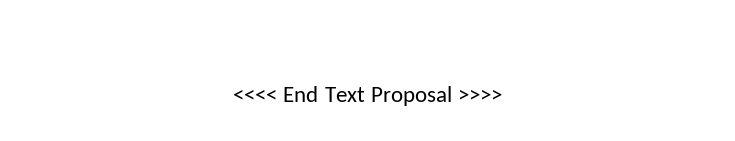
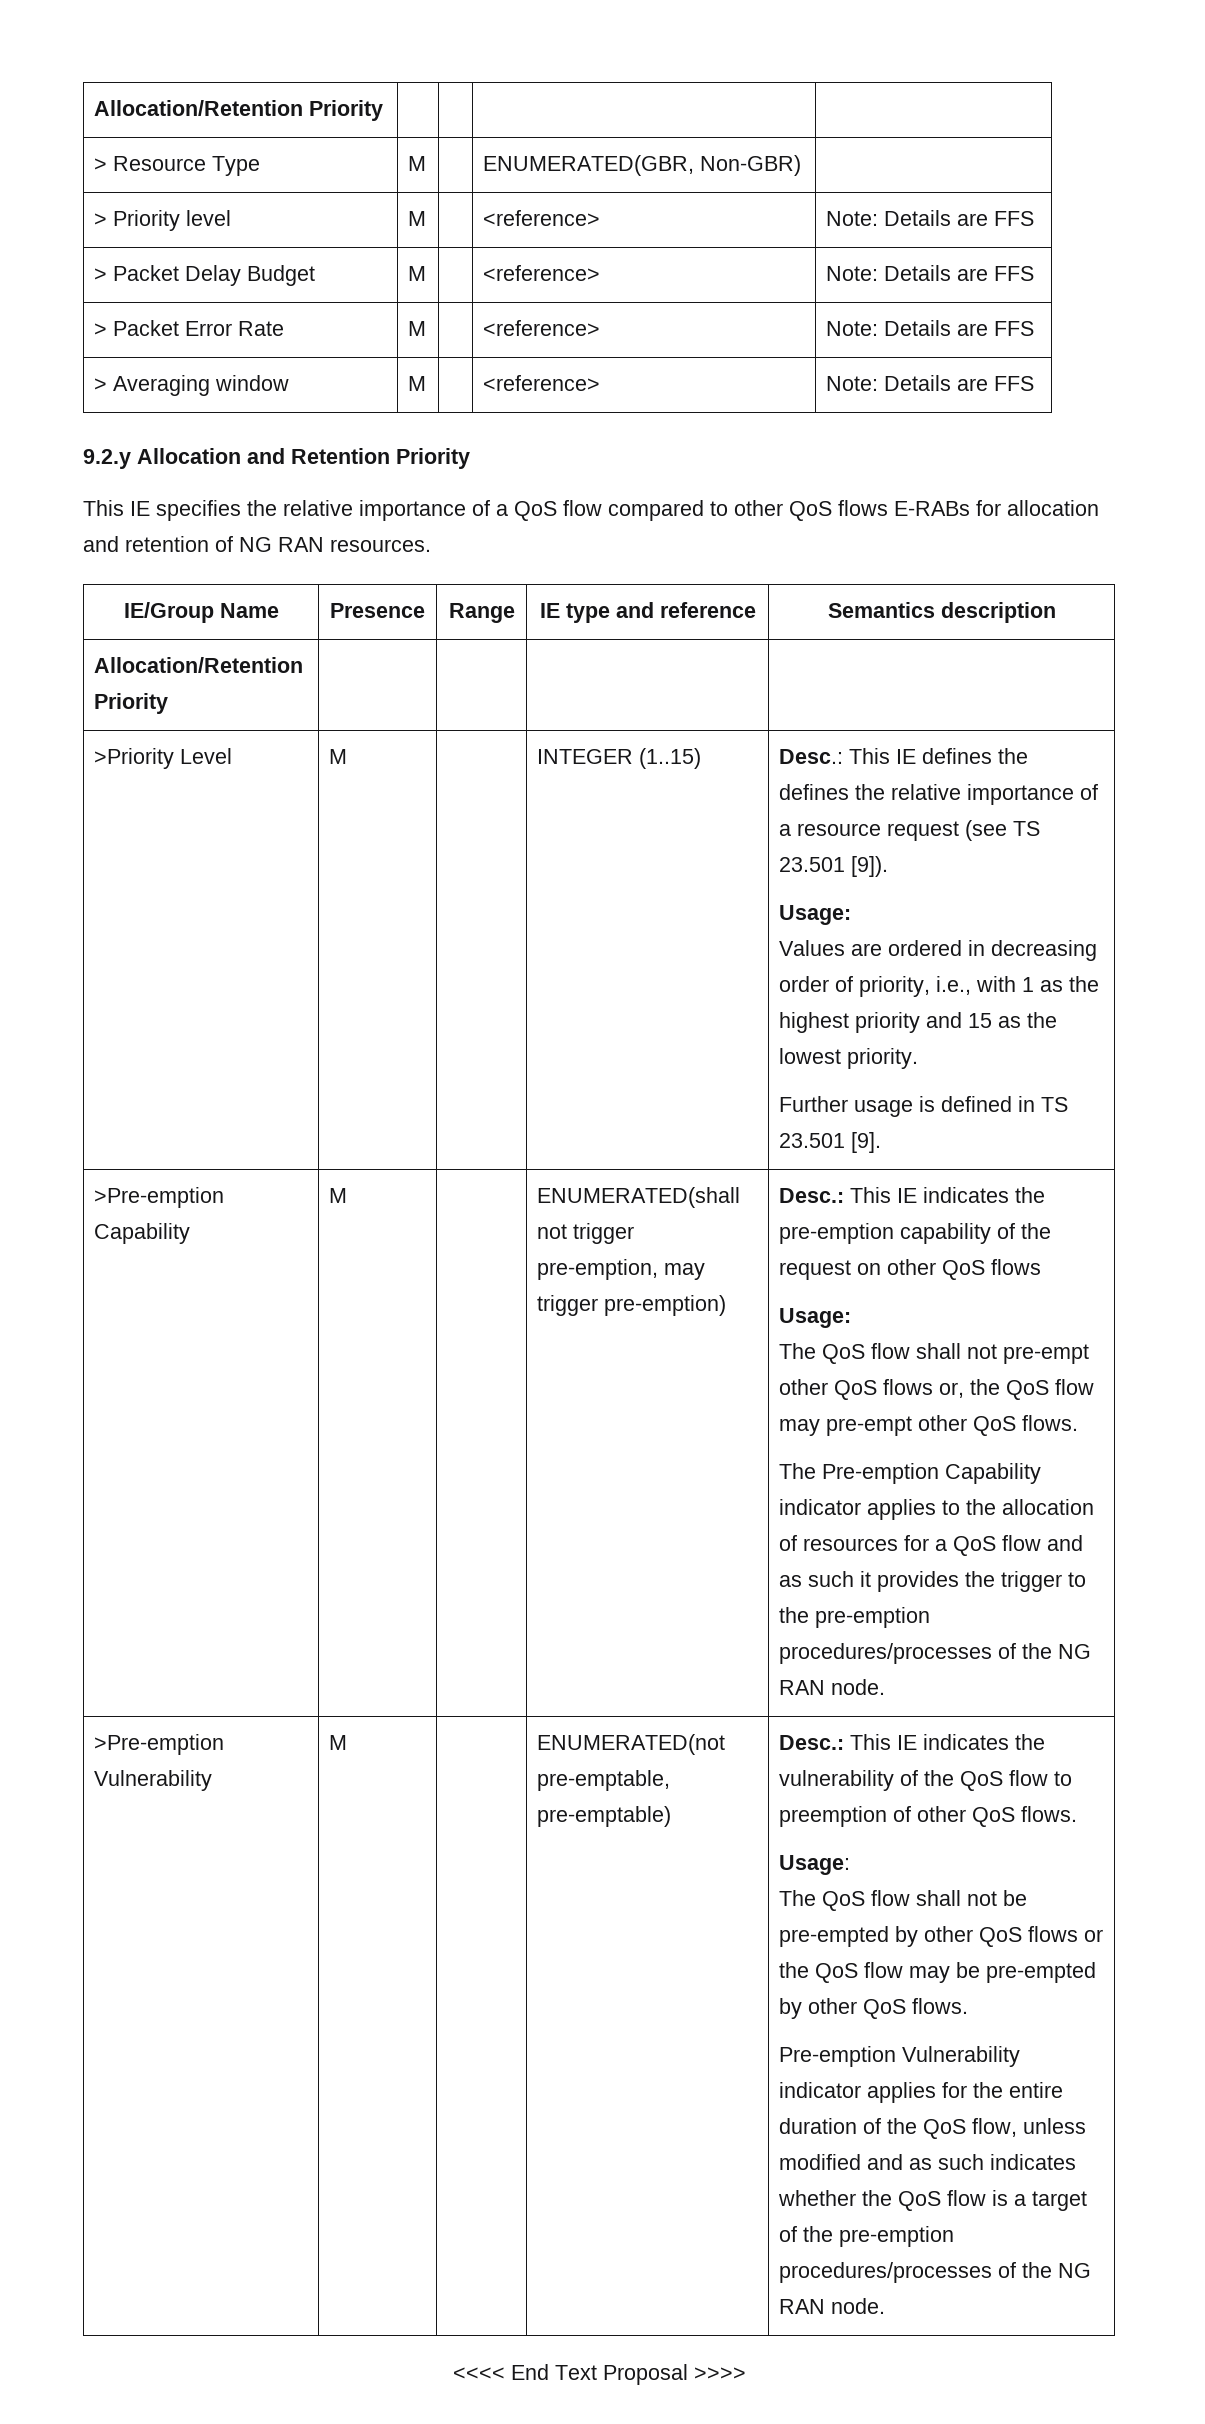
(233, 95) none -> [94,100,384,121] [94,156,261,176] [408,156,427,171] [483,155,802,176] [94,210,232,231] [408,211,427,226] [483,210,601,226] [826,210,1035,226] [94,265,316,286] [408,266,427,281] [483,265,601,281] [826,265,1035,281] [94,320,285,336] [408,321,427,336] [483,320,601,336] [826,320,1035,336] [94,375,290,396] [408,376,427,391] [483,375,601,391] [826,375,1035,391] [83,448,470,469] [83,500,1099,521] [83,536,431,552] [123,602,279,623] [330,603,425,618] [448,603,515,623] [539,602,756,623] [827,602,1056,623] [94,657,304,673] [94,693,169,714] [94,748,233,769] [329,749,348,764] [537,748,702,769] [779,748,1029,764] [779,784,1099,805] [779,820,1041,841] [779,856,889,877] [779,905,852,925] [779,940,1098,961] [779,976,1100,997] [779,1012,1058,1033] [779,1048,919,1069] [779,1096,1069,1117] [779,1132,882,1153] [94,1187,225,1208] [94,1223,191,1244] [329,1188,348,1203] [537,1187,741,1208] [537,1223,635,1244] [537,1259,706,1280] [537,1295,727,1316] [779,1187,1046,1203] [779,1223,1052,1244] [779,1259,1042,1280] [779,1308,852,1328] [779,1343,1090,1364] [779,1379,1095,1400] [779,1415,1079,1436] [779,1463,1042,1484] [779,1499,1095,1520] [779,1535,1084,1556] [779,1571,1087,1592] [779,1607,931,1628] [779,1643,1092,1664] [779,1679,886,1695] [94,1734,225,1755] [94,1770,213,1791] [329,1735,348,1750] [537,1734,726,1755] [537,1770,671,1791] [537,1806,672,1827] [779,1734,1046,1750] [779,1770,1073,1791] [779,1806,1078,1827] [779,1855,851,1875] [779,1890,1028,1911] [779,1926,1104,1947] [779,1962,1097,1983] [779,1998,969,2019] [779,2046,1021,2067] [779,2082,1064,2103] [779,2118,1087,2139] [779,2154,1077,2170] [778,2190,1088,2211] [779,2226,955,2247] [779,2262,1092,2283] [779,2298,886,2314] Allocation/Retention Priority | | | | // > Resource Type | M | | ENUMERATED(GBR, Non-GBR) | // > Priority level | M | | <reference> | Note: Details are FFS // > Packet Delay Budget | M | | <reference> | Note: Details are FFS // > Packet Error Rate | M | | <reference> | Note: Details are FFS // > Averaging window | M | | <reference> | Note: Details are FFS // 9.2.y Allocation and Retention Priority // This IE specifies the relative importance of a QoS flow compared to other QoS flows E-RABs for allocation and retention of NG RAN resources. // IE/Group Name | Presence | Range | IE type and reference | Semantics description // Allocation/Retention Priority | | | | // >Priority Level | M | | INTEGER (1..15) | Desc.: This IE defines the defines the relative importance of a resource request (see TS 23.501 [9]). // Usage: // Values are ordered in decreasing order of priority, i.e., with 1 as the highest priority and 15 as the lowest priority. // Further usage is defined in TS 23.501 [9]. // >Pre-emption Capability | M | | ENUMERATED(shall not trigger pre-emption, may trigger pre-emption) | Desc.: This IE indicates the pre-emption capability of the request on other QoS flows // Usage: // The QoS flow shall not pre-empt other QoS flows or, the QoS flow may pre-empt other QoS flows. // The Pre-emption Capability indicator applies to the allocation of resources for a QoS flow and as such it provides the trigger to the pre-emption procedures/processes of the NG RAN node. // >Pre-emption Vulnerability | M | | ENUMERATED(not pre-emptable, pre-emptable) | Desc.: This IE indicates the vulnerability of the QoS flow to preemption of other QoS flows. // Usage: // The QoS flow shall not be pre-empted by other QoS flows or the QoS flow may be pre-empted by other QoS flows. // Pre-emption Vulnerability indicator applies for the entire duration of the QoS flow, unless modified and as such indicates whether the QoS flow is a target of the pre-emption procedures/processes of the NG RAN node. //

